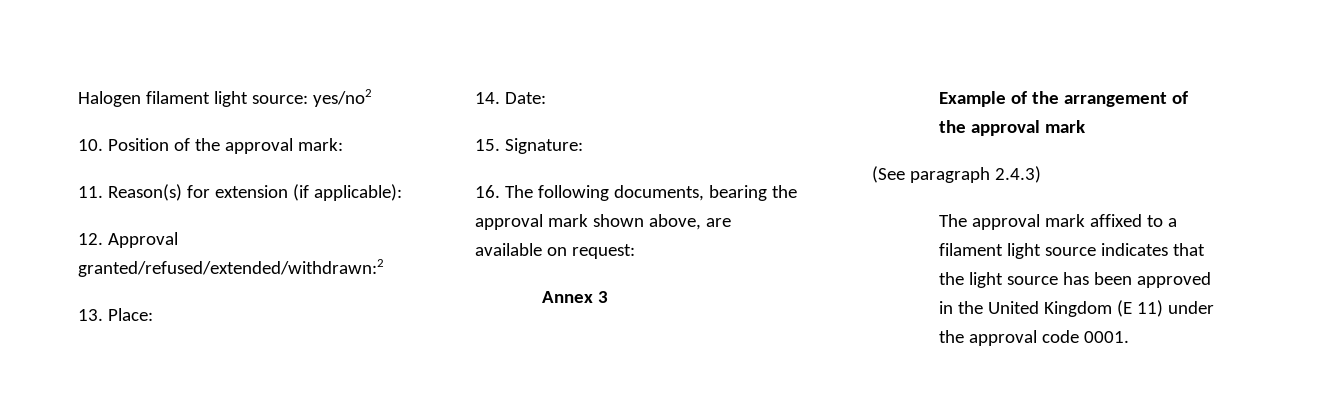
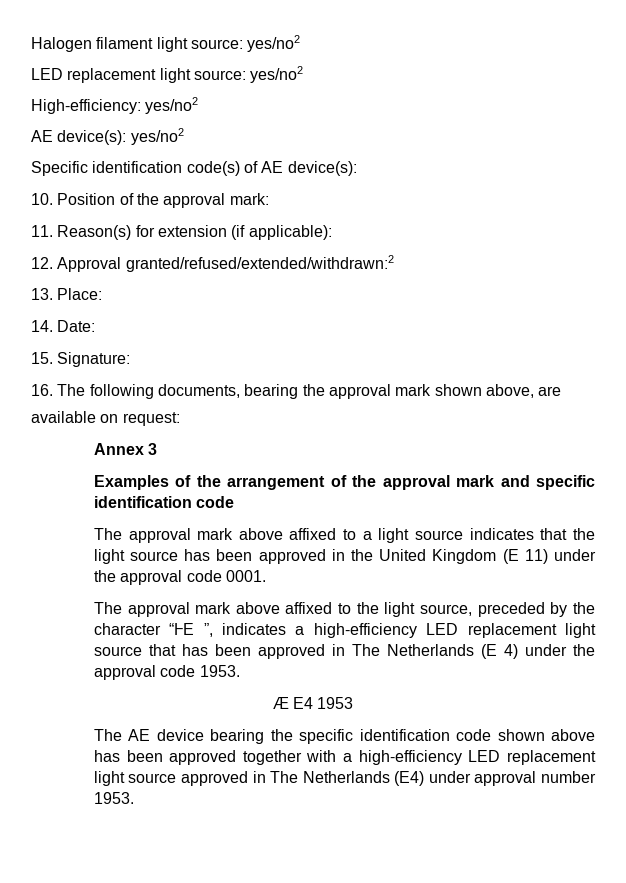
(372, 98) none -> [31,66,304,83] [31,97,199,114] [31,128,184,145] [31,161,357,176] // LED replacement light source: yes/no2 // High-efficiency: yes/no2 // AE device(s): yes/no2 // Specific identification code(s) of AE device(s):
[938,91,1006,107] Example -> [93,475,169,490] Examples
[872,166,1041,183] [938,214,1085,230] // (See paragraph 2.4.3) // The approval mark -> [500,475,595,490] [93,496,235,508] [93,528,283,543] and specific identification code // The approval mark above
[938,243,1003,256] filament -> (372, 535) none
(1129, 337) none -> [93,602,595,617] [93,623,597,638] [93,644,595,659] [93,665,240,680] [272,697,354,709] [93,729,595,744] [93,750,597,765] [93,771,597,786] [93,792,134,804] // The approval mark above affixed to the light source, preceded by the character “ͰE ”, indicates a high-efficiency LED replacement light source that has been approved in The Netherlands (E 4) under the approval code 1953. // Æ E4 1953 // The AE device bearing the specific identification code shown above has been approved together with a high-efficiency LED replacement light source approved in The Netherlands (E4) under approval number 1953.

